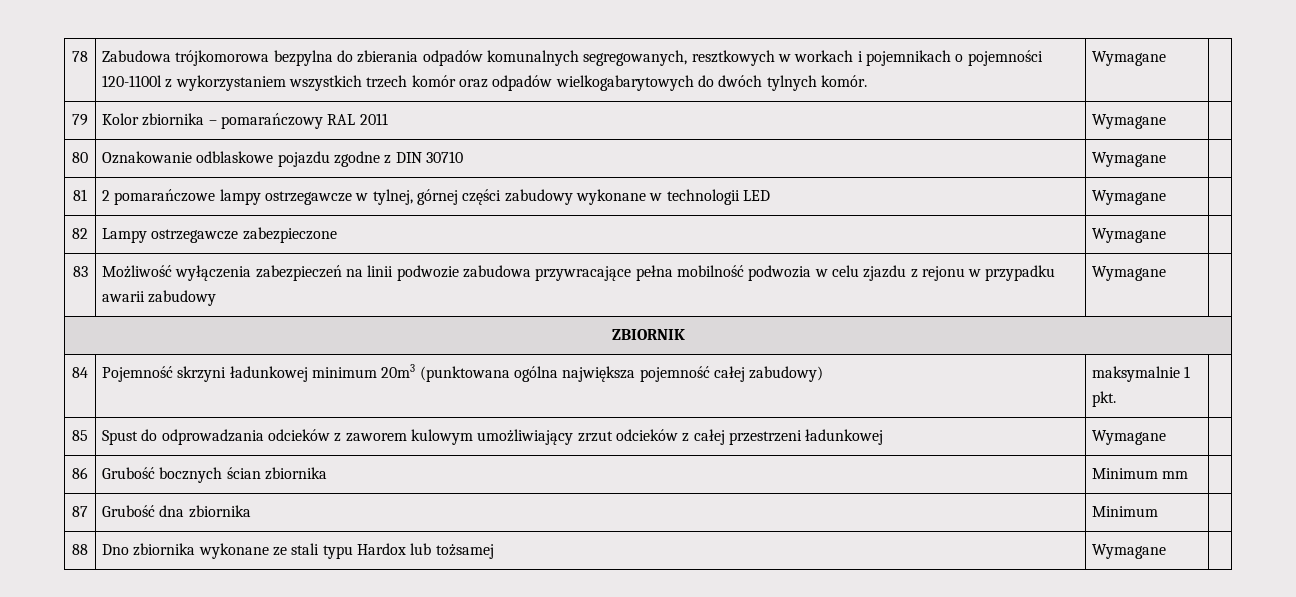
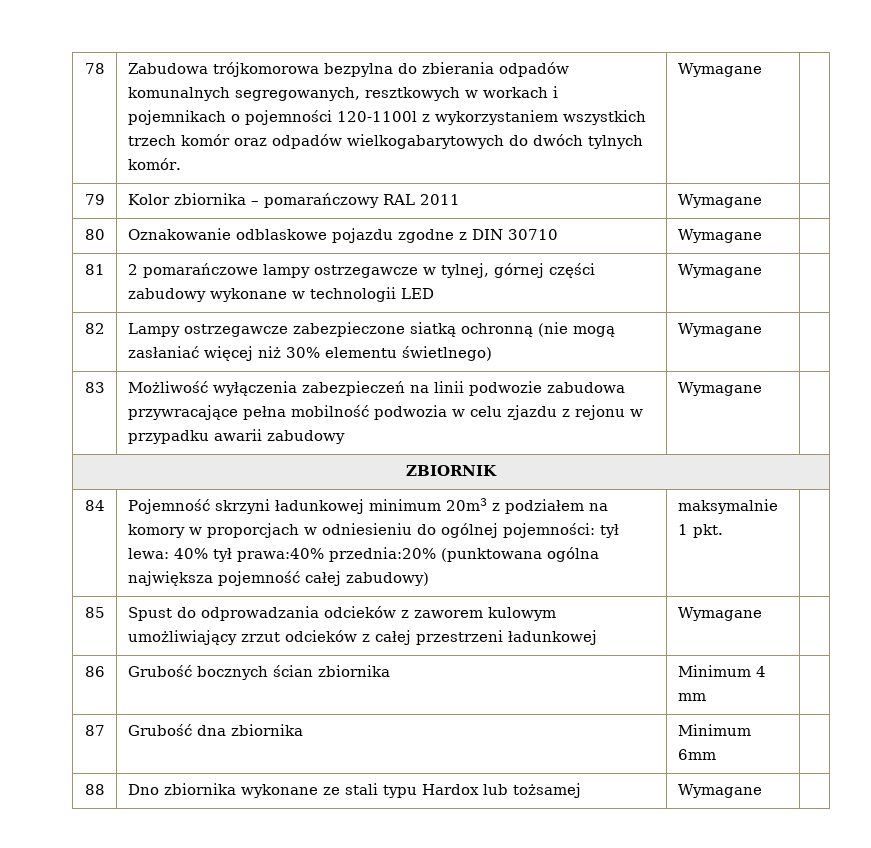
(337, 235) none -> [409,322,615,337] [127,346,492,361] siatką ochronną (nie mogą zasłaniać więcej niż 30% elementu świetlnego)
(416, 371) none -> [491,499,608,514] [127,523,619,538] [127,547,436,562] z podziałem na komory w proporcjach w odniesieniu do ogólnej pojemności: tył lewa: 40% tył prawa:40% przednia:20%
(1159, 473) none -> [755,666,766,677] 4
(1159, 511) none -> [677,749,716,760] 6mm

